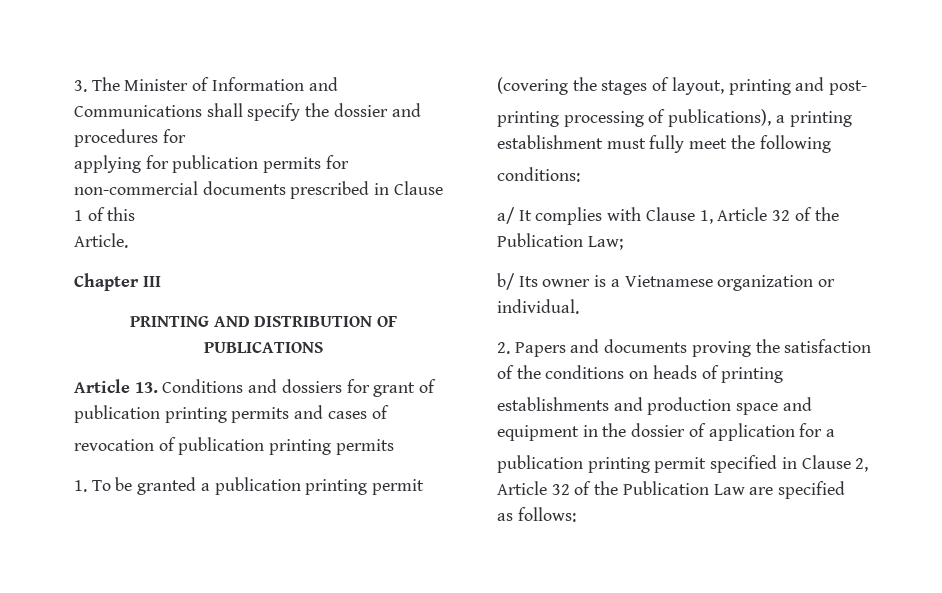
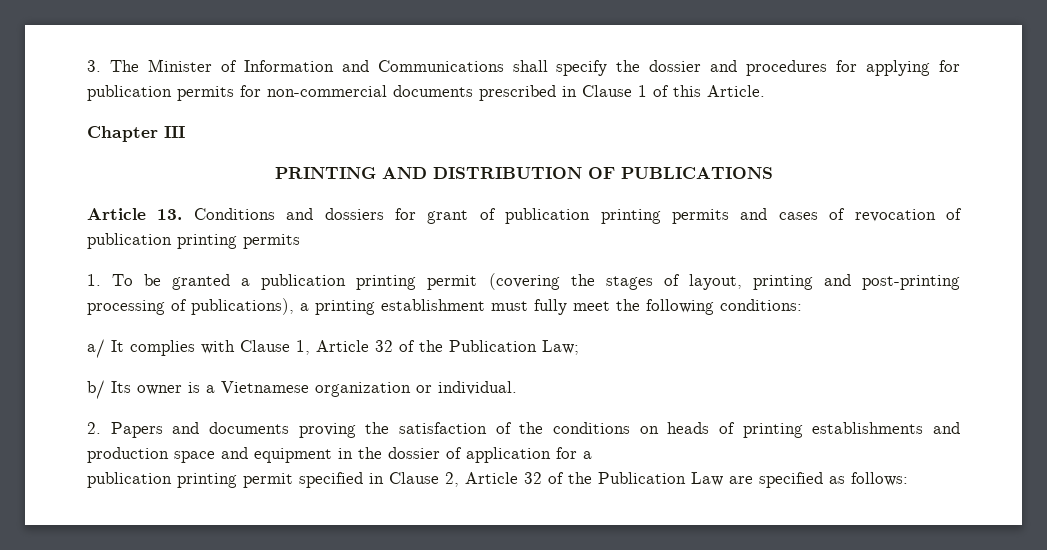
(186, 136) // -> (858, 66) none
(136, 214) // -> (701, 91) none
(389, 412) // -> (846, 214) none
[829,80,868,95] [497,111,559,127] post- // printing -> [862,275,961,290] post-printing
(831, 144) // -> (714, 307) none
(784, 375) // -> (803, 430) none
(846, 490) // -> (823, 480) none

